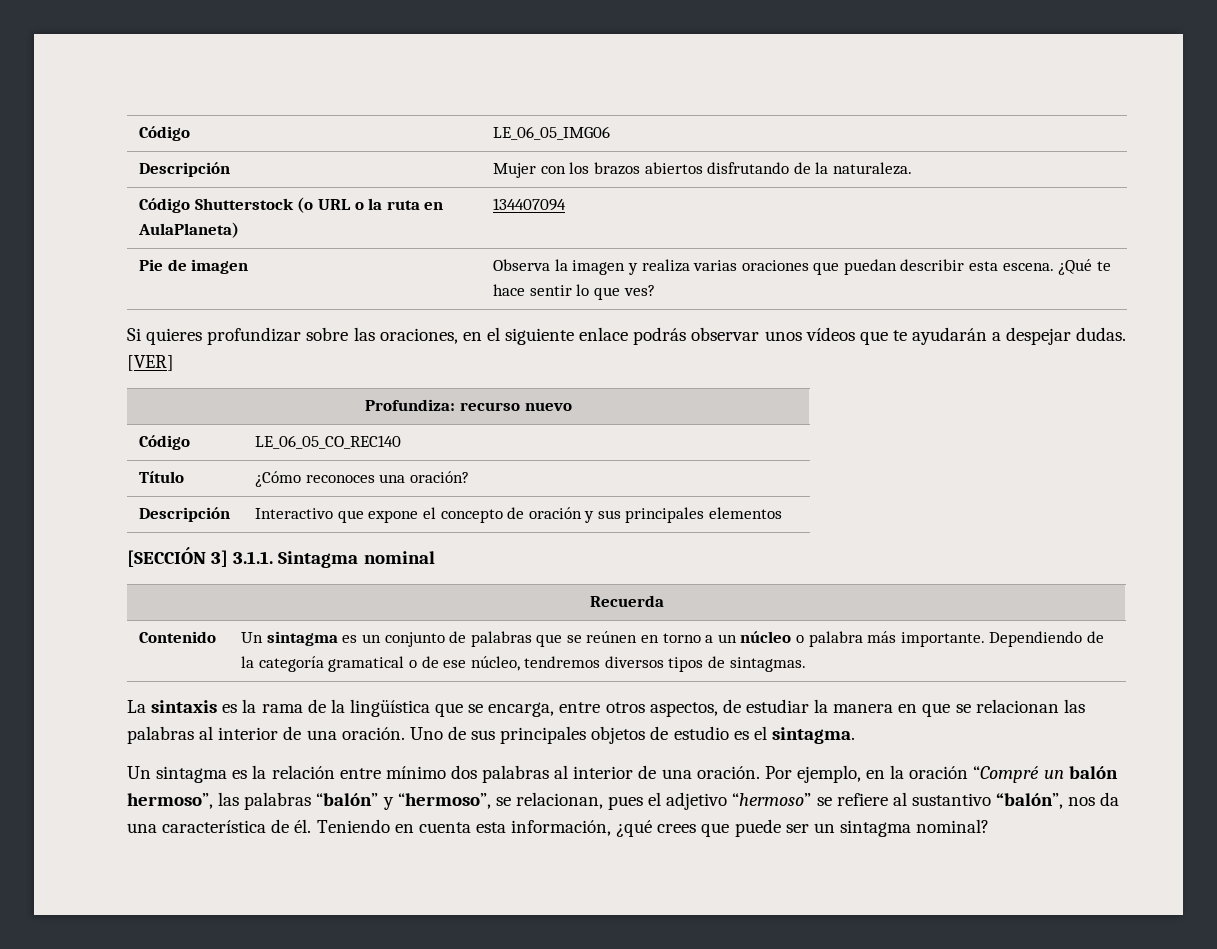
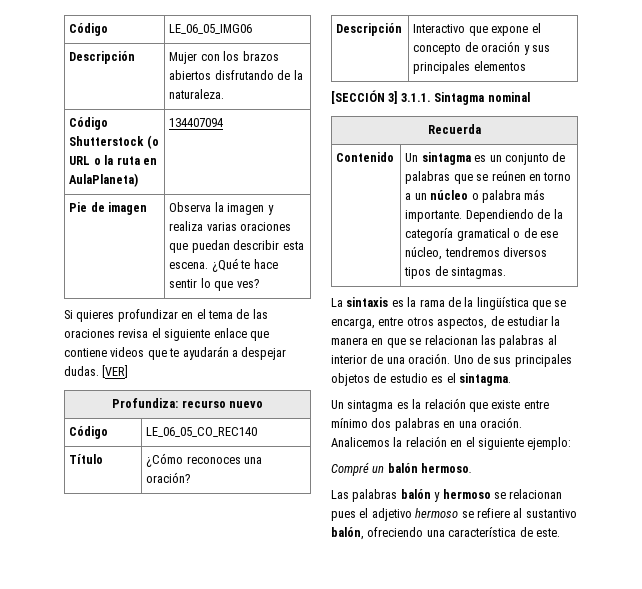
[306,327,855,345] sobre las oraciones, en el siguiente enlace podrás observar unos vídeos -> [181,309,268,319] [64,328,269,341] [64,347,145,357] en el tema de las oraciones revisa el siguiente enlace que contiene videos
(335, 772) none -> [468,400,521,412] que existe
[554,765,1118,783] [127,792,603,810] al interior de una oración. Por ejemplo, en la oración “Compré un balón hermoso”, las palabras “balón” y “hermoso”, se relacionan, -> [443,417,522,428] [331,436,572,450] [331,462,473,476] [331,489,563,502] en una oración. Analicemos la relación en el siguiente ejemplo: // Compré un balón hermoso. // Las palabras balón y hermoso se relacionan
[732,793,812,806] “hermoso” -> [415,508,459,518] hermoso
[996,792,1120,809] [127,819,990,837] “balón”, nos da una característica de él. Teniendo en cuenta esta información, ¿qué crees que puede ser un sintagma nominal? -> [331,527,560,540] balón, ofreciendo una característica de este.

